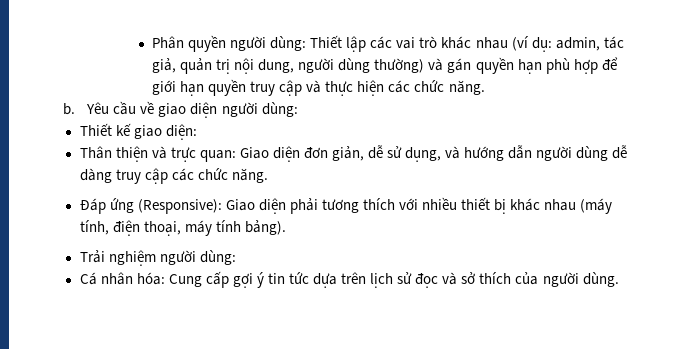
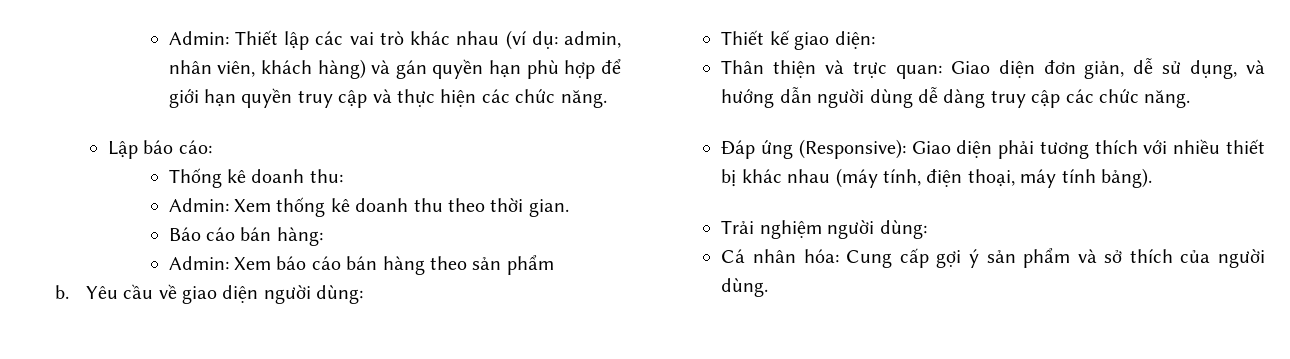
[152,35,307,52] Phân quyền người dùng: -> [168,31,229,45] Admin:
[603,36,624,49] [152,58,425,74] tác giả, quản trị nội dung, người dùng thường) -> [168,59,366,79] nhân viên, khách hàng)
(485, 87) none -> [107,140,212,159] [168,168,343,188] [168,197,569,217] [168,227,323,246] [168,255,554,275] // Lập báo cáo: // Thống kê doanh thu: // Admin: Xem thống kê doanh thu theo thời gian. // Báo cáo bán hàng: // Admin: Xem báo cáo bán hàng theo sản phẩm
[267,272,439,288] tin tức dựa trên lịch sử đọc -> [986,248,1071,268] sản phẩm

